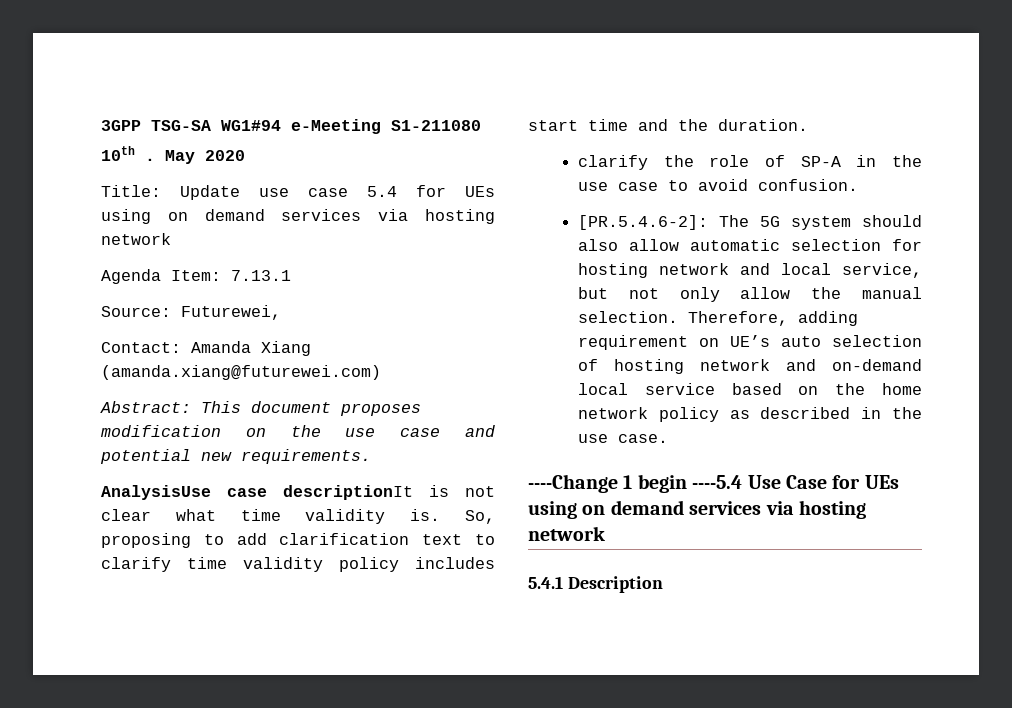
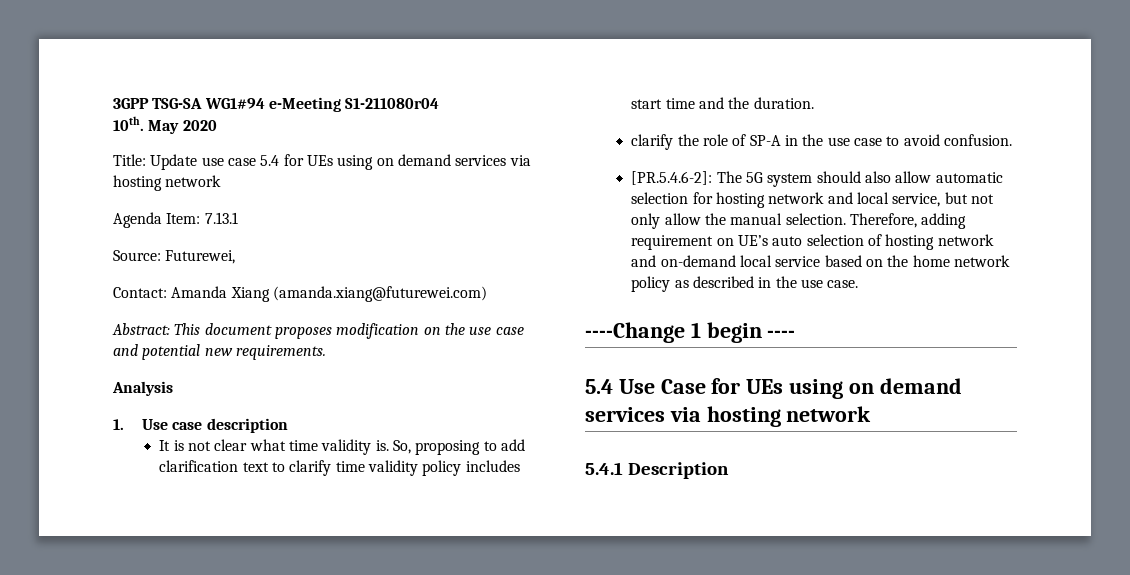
[391,120,481,131] [101,146,155,161] S1-211080 // 10th . -> [345,98,440,109] [113,116,144,131] S1-211080r04 // 10th.
[101,485,413,500] AnalysisUse case descriptionIt -> [112,381,173,396] [113,418,288,433] [159,440,171,451] Analysis // 1. Use case description // It
[692,475,743,489] ----5.4 -> [767,330,796,338] [585,379,613,394] ---- // 5.4

